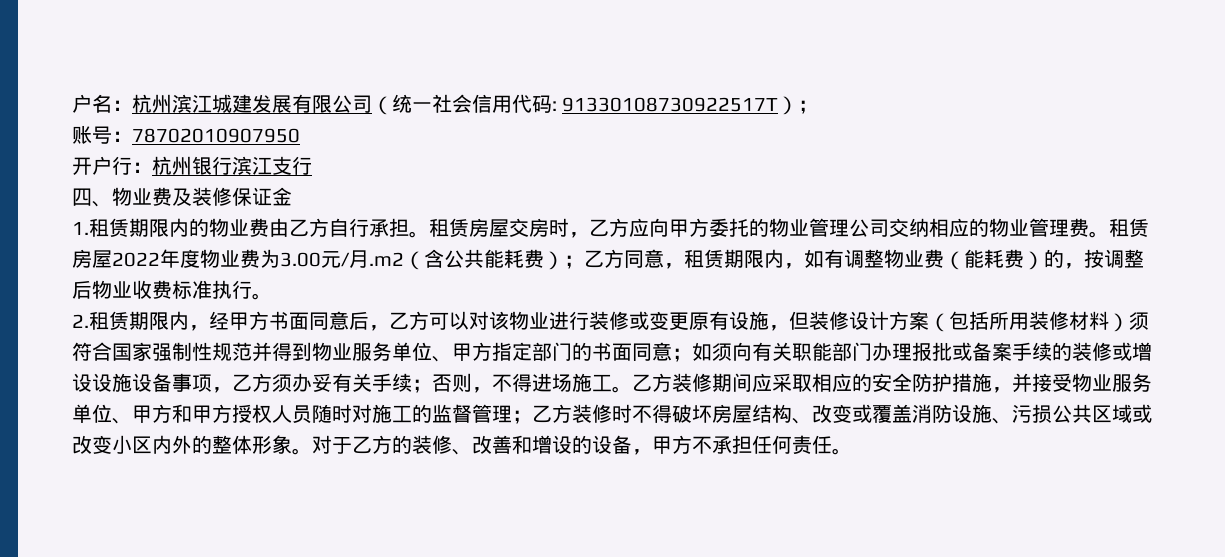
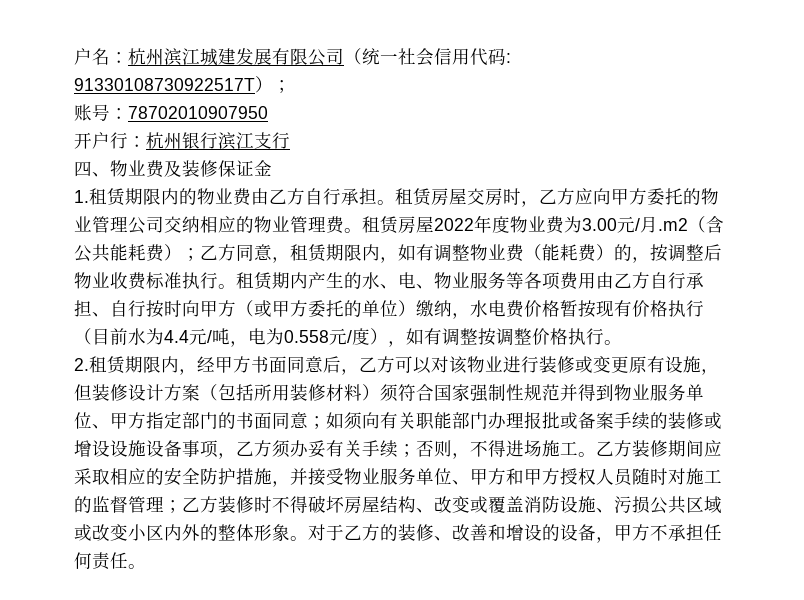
(272, 296) none -> [236,272,704,290] [74,300,704,319] [74,328,622,347] 租赁期内产生的水、电、物业服务等各项费用由乙方自行承担、自行按时向甲方（或甲方委托的单位）缴纳，水电费价格暂按现有价格执行（目前水为4.4元/吨，电为0.558元/度），如有调整按调整价格执行。

